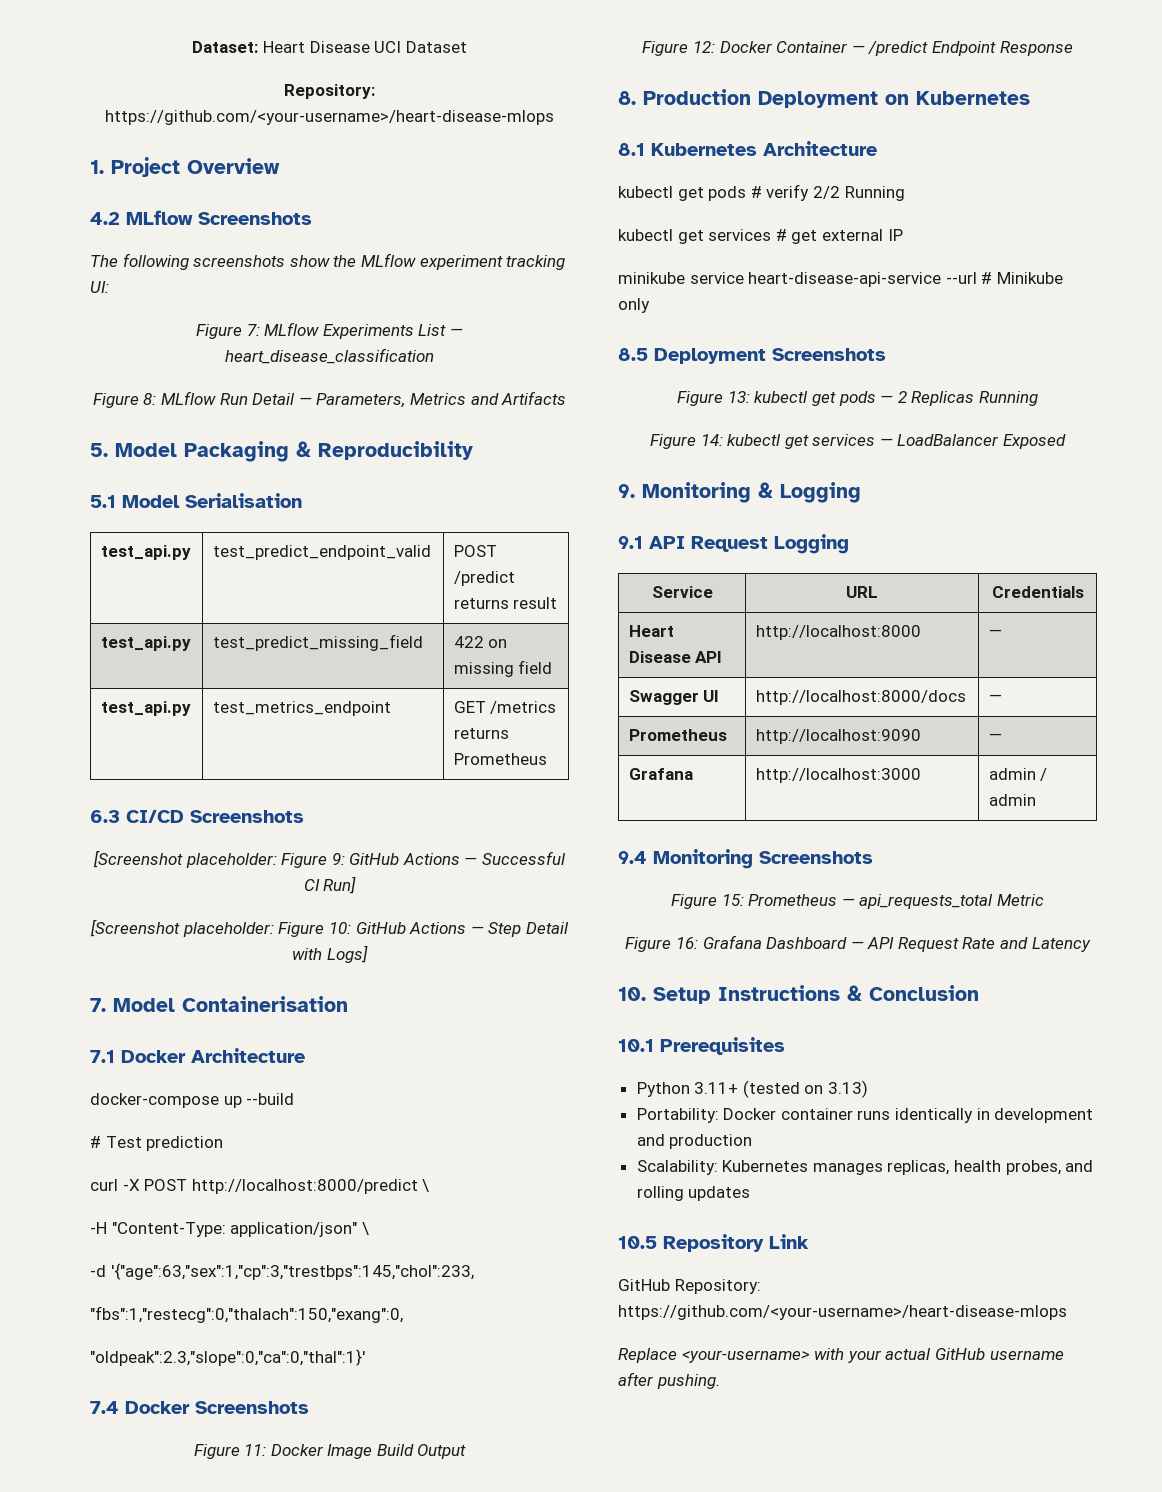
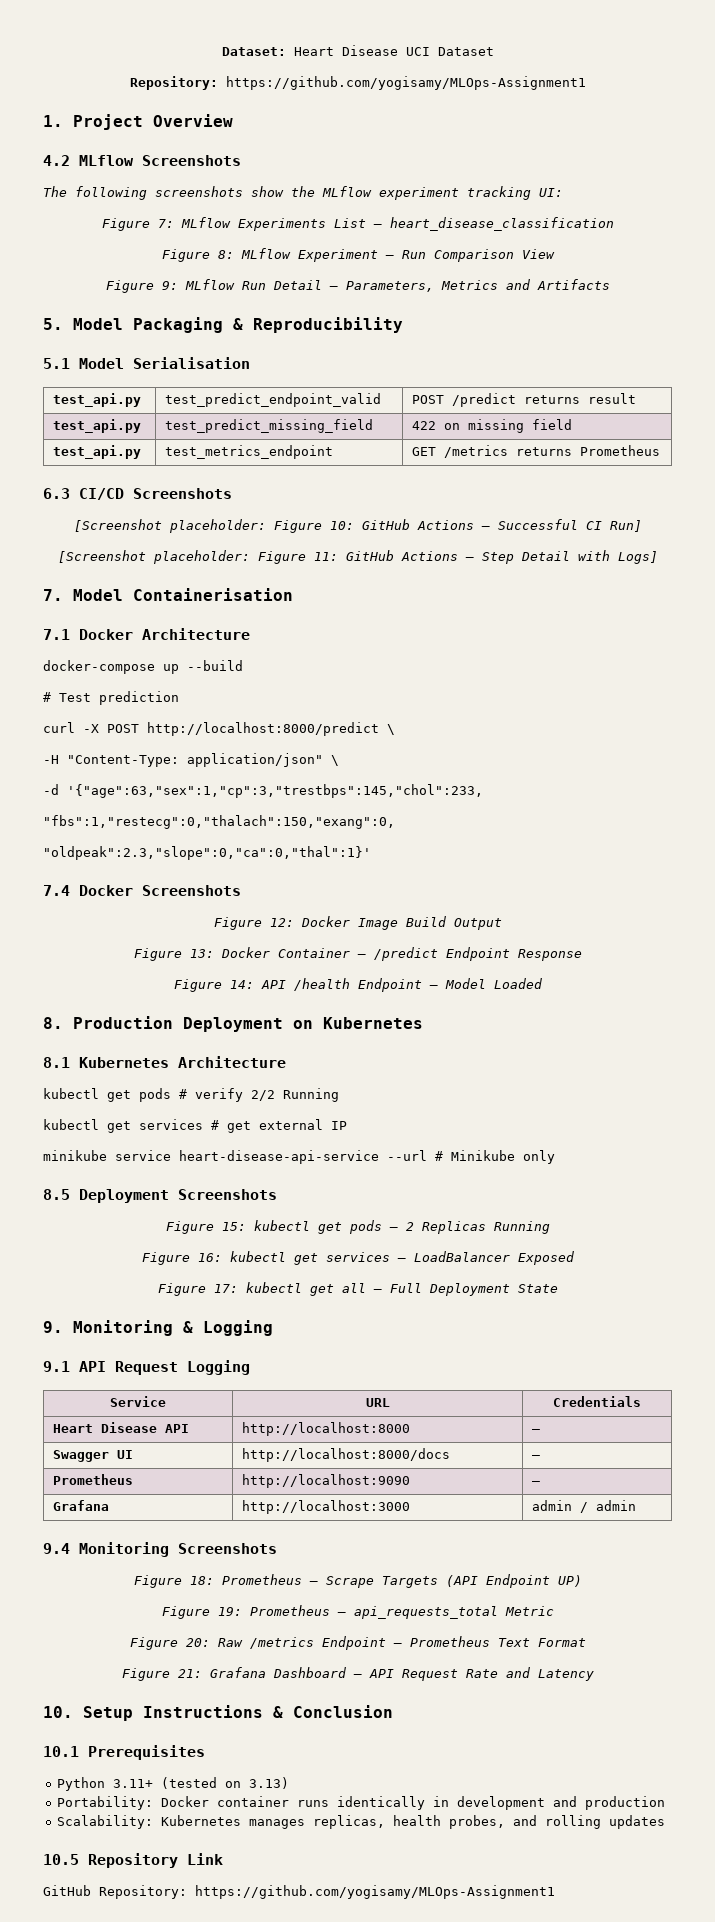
[105,110,554,125] https://github.com/<your-username>/heart-disease-mlops -> [225,76,586,90] https://github.com/yogisamy/MLOps-Assignment1
(217, 398) none -> [297,249,555,262] [105,279,235,293] Experiment — Run Comparison View // Figure 9: MLflow
[331,853,345,865] 9: -> [329,521,354,530] 10:
[328,922,351,934] 10: -> [313,552,338,561] 11:
[244,1444,267,1456] 11: -> [269,918,294,927] 12:
[693,41,716,53] 12: -> [189,949,214,958] 13:
(1073, 48) none -> [173,978,542,992] // Figure 14: API /health Endpoint — Model Loaded
[727,391,750,403] 13: -> [221,1222,246,1231] 15:
[700,434,723,446] 14: -> [197,1253,222,1262] 16:
(1067, 441) none -> [157,1282,558,1296] // Figure 17: kubectl get all — Full Deployment State
[721,894,744,906] 15: -> [189,1574,582,1588] [161,1606,242,1619] 18: Prometheus — Scrape Targets (API Endpoint UP) // Figure 19:
[675,937,698,949] 16: -> [185,1636,586,1650] [121,1668,202,1681] 20: Raw /metrics Endpoint — Prometheus Text Format // Figure 21:
[618,1305,1067,1320] [618,1348,1064,1363] [618,1372,720,1389] https://github.com/<your-username>/heart-disease-mlops // Replace <your-username> with your actual GitHub username after pushing. -> [195,1885,555,1899] https://github.com/yogisamy/MLOps-Assignment1

